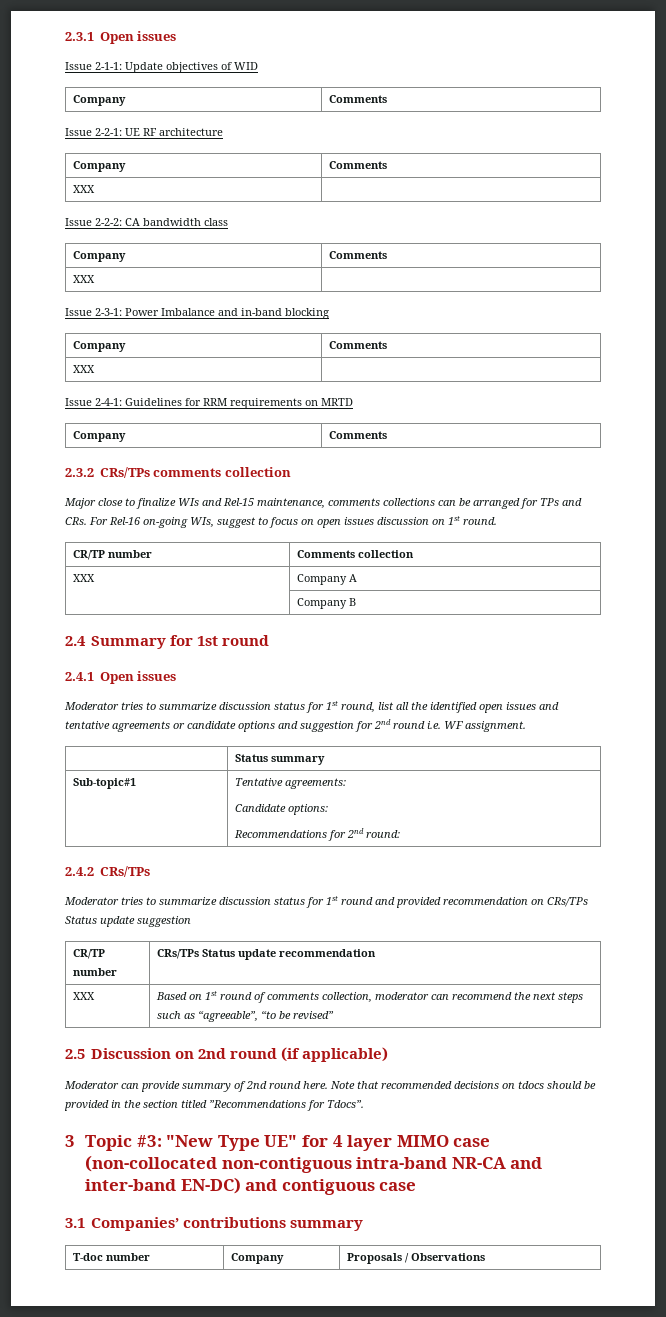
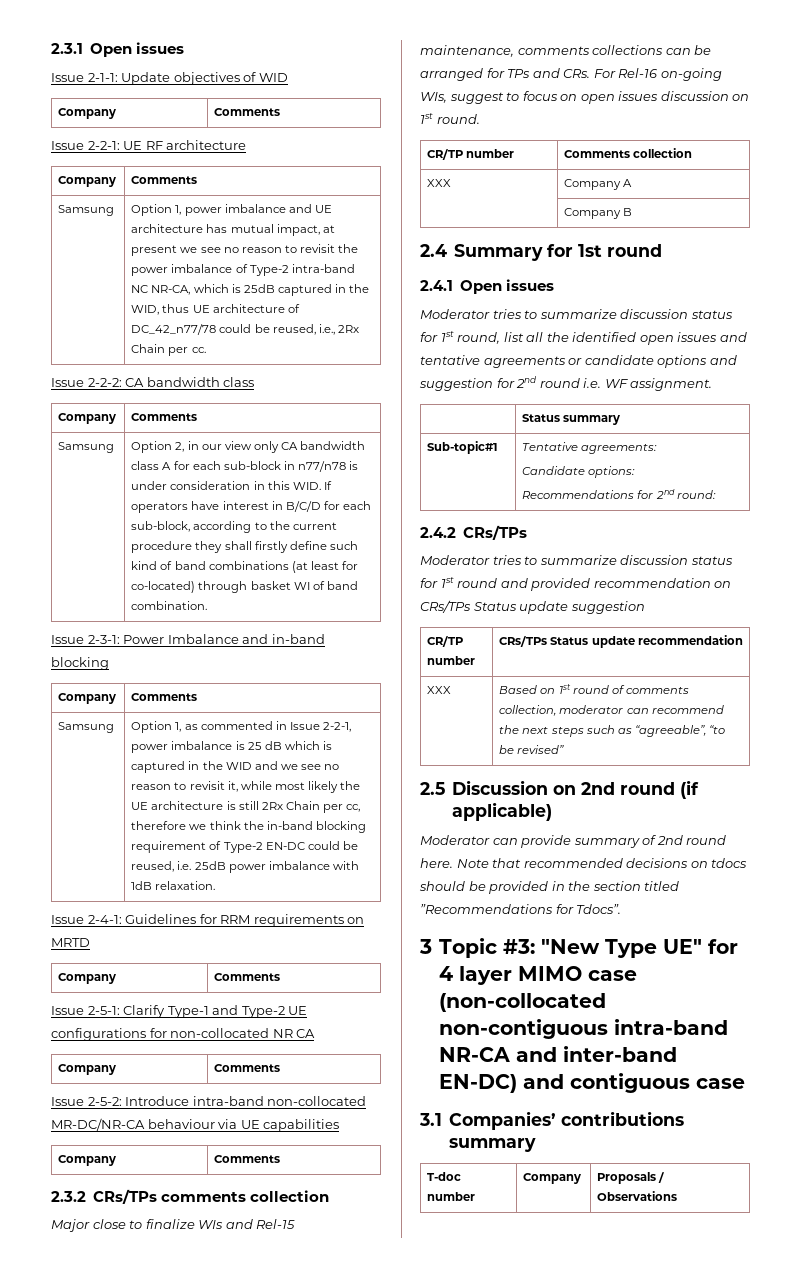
[73,185,96,193] XXX | -> [58,205,115,216] [131,204,332,216] [131,224,335,236] [131,244,359,256] [131,264,355,276] [131,284,370,296] [131,304,300,315] [131,324,359,335] [131,344,206,356] Samsung | Option 1, power imbalance and UE architecture has mutual impact, at present we see no reason to revisit the power imbalance of Type-2 intra-band NC NR-CA, which is 25dB captured in the WID, thus UE architecture of DC_42_n77/78 could be reused, i.e., 2Rx Chain per cc.
[73,275,96,283] XXX | -> [58,442,115,453] [131,441,366,453] [131,461,359,472] [131,481,332,490] [131,501,371,513] [131,521,337,533] [131,541,358,553] [131,561,358,573] [131,581,358,593] [131,601,208,610] Samsung | Option 2, in our view only CA bandwidth class A for each sub-block in n77/n78 is under consideration in this WID. If operators have interest in B/C/D for each sub-block, according to the current procedure they shall firstly define such kind of band combinations (at least for co-located) through basket WI of band combination.
[73,365,96,373] XXX | -> [58,722,115,733] [131,721,351,733] [131,741,332,753] [131,761,340,773] [131,781,361,793] [131,801,361,813] [131,821,366,833] [131,841,358,853] [131,861,359,873] [131,881,216,890] Samsung | Option 1, as commented in Issue 2-2-1, power imbalance is 25 dB which is captured in the WID and we see no reason to revisit it, while most likely the UE architecture is still 2Rx Chain per cc, therefore we think the in-band blocking requirement of Type-2 EN-DC could be reused, i.e. 25dB power imbalance with 1dB relaxation.
(388, 435) none -> [51,1005,308,1018] [51,1028,316,1041] [58,1064,117,1075] [214,1064,281,1072] [51,1096,367,1106] [51,1118,340,1132] [58,1155,117,1166] [214,1155,281,1163] // Issue 2-5-1: Clarify Type-1 and Type-2 UE configurations for non-collocated NR CA // Company | Comments // Issue 2-5-2: Introduce intra-band non-collocated MR-DC/NR-CA behaviour via UE capabilities // Company | Comments

